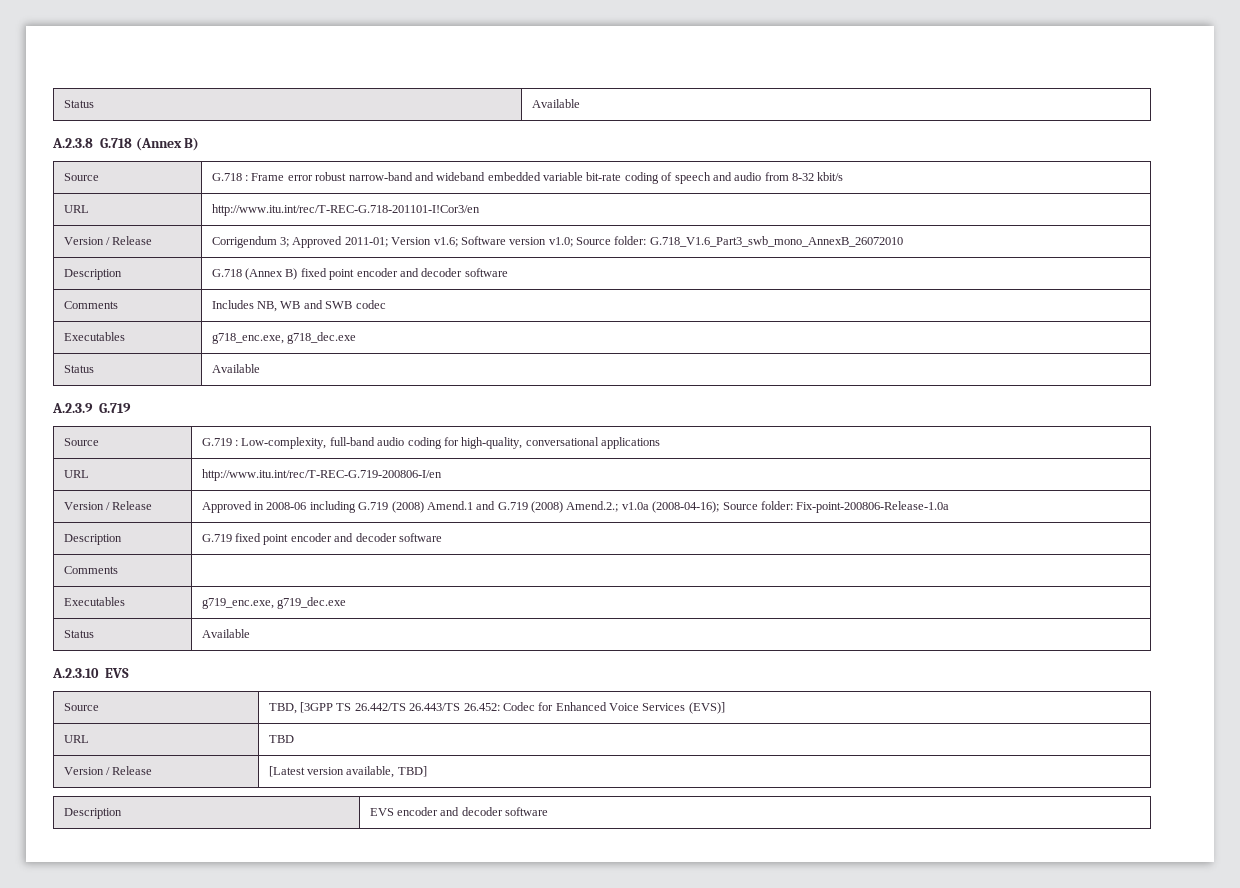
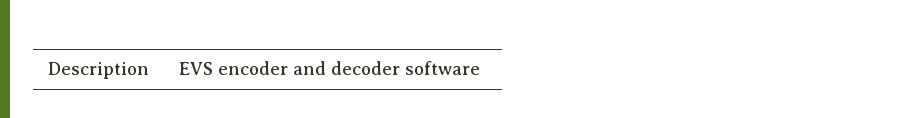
[63,100,94,108] [531,99,580,108] [52,137,200,151] [63,173,99,181] [211,172,844,184] [63,205,89,213] [211,204,480,216] [63,236,153,245] [211,236,903,248] [63,269,122,280] [211,268,508,280] [63,301,118,309] [211,300,386,312] [63,332,125,341] [211,332,357,344] [63,365,94,373] [211,364,260,373] [52,403,131,413] [63,438,99,446] [201,437,661,449] [63,470,89,478] [201,469,442,481] [63,501,153,510] [201,501,950,513] [63,534,122,545] [201,533,442,545] [63,566,118,574] [63,597,125,606] [201,597,347,609] [63,630,94,638] [201,629,250,638] [52,668,129,678] [63,703,99,711] [268,702,725,714] [63,735,89,743] [268,735,294,743] [63,766,153,775] [268,766,427,778] Status | Available // A.2.3.8 G.718 (Annex B) // Source | G.718 : Frame error robust narrow-band and wideband embedded variable bit-rate coding of speech and audio from 8-32 kbit/s // URL | http://www.itu.int/rec/T-REC-G.718-201101-I!Cor3/en // Version / Release | Corrigendum 3; Approved 2011-01; Version v1.6; Software version v1.0; Source folder: G.718_V1.6_Part3_swb_mono_AnnexB_26072010 // Description | G.718 (Annex B) fixed point encoder and decoder software // Comments | Includes NB, WB and SWB codec // Executables | g718_enc.exe, g718_dec.exe // Status | Available // A.2.3.9 G.719 // Source | G.719 : Low-complexity, full-band audio coding for high-quality, conversational applications // URL | http://www.itu.int/rec/T-REC-G.719-200806-I/en // Version / Release | Approved in 2008-06 including G.719 (2008) Amend.1 and G.719 (2008) Amend.2.; v1.0a (2008-04-16); Source folder: Fix-point-200806-Release-1.0a // Description | G.719 fixed point encoder and decoder software // Comments | // Executables | g719_enc.exe, g719_dec.exe // Status | Available // A.2.3.10 EVS // Source | TBD, [3GPP TS 26.442/TS 26.443/TS 26.452: Codec for Enhanced Voice Services (EVS)] // URL | TBD // Version / Release | [Latest version available, TBD] // -> (47, 70) none

